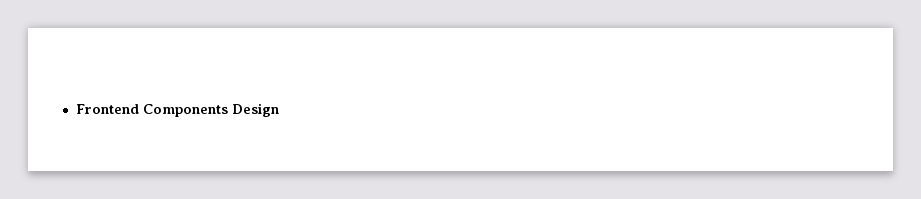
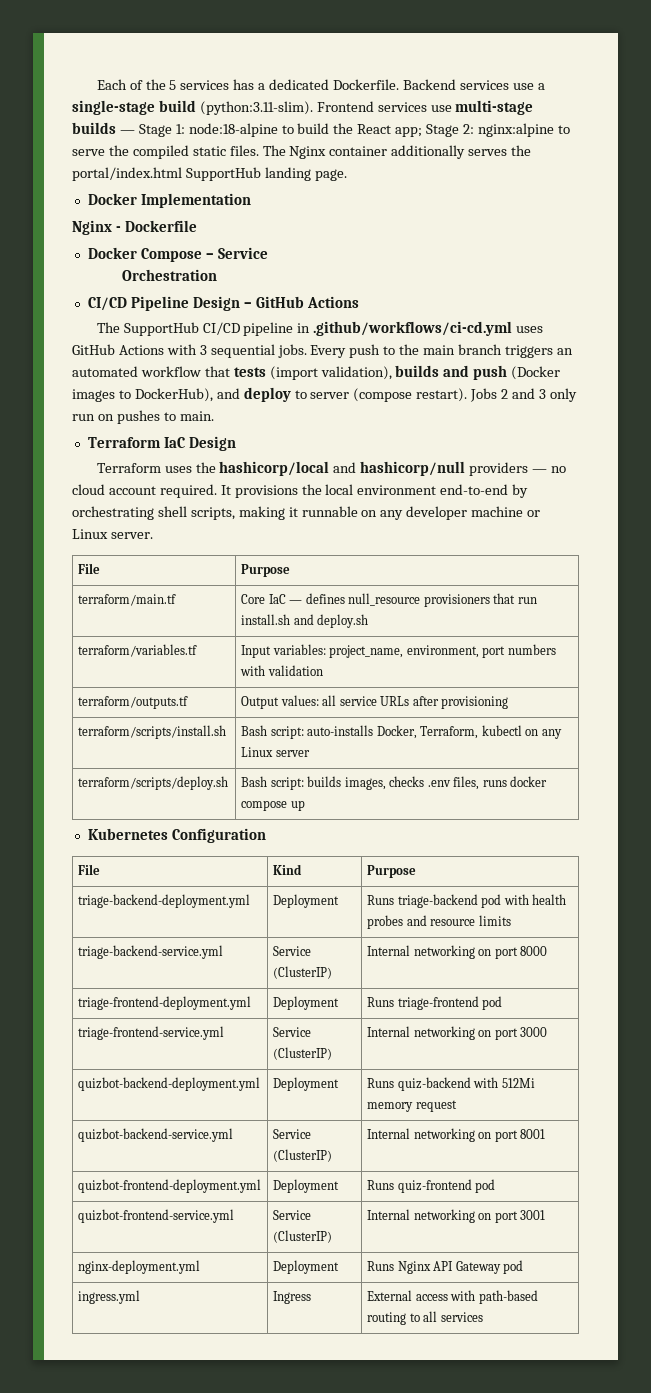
[75,103,279,117] Frontend Components Design -> [96,79,545,90] [72,100,534,115] [72,122,570,137] [72,145,532,159] [72,167,347,181] [87,193,251,208] [72,220,197,235] [87,247,268,262] [122,269,218,281] [87,296,359,311] [96,321,544,336] [72,344,573,358] [72,365,561,380] [72,387,577,402] [72,410,214,424] [87,436,236,451] [96,461,567,476] [72,484,529,498] [72,506,541,520] [72,529,153,539] [78,563,101,574] [241,564,291,577] [78,594,177,606] [241,593,537,607] [241,614,369,628] [78,644,198,657] [241,644,556,658] [240,665,323,676] [78,696,189,709] [241,695,509,709] [78,725,227,739] [241,725,562,739] [241,747,310,757] [78,776,229,790] [241,776,548,790] [241,800,305,811] [87,828,266,843] [78,864,101,875] [273,864,303,875] [367,865,417,878] [78,894,251,908] [273,894,340,908] [367,894,567,908] [367,915,511,929] [78,945,224,959] [273,946,312,956] [273,966,333,979] [367,945,548,959] [78,996,252,1010] [273,996,340,1010] [367,996,503,1010] [78,1026,225,1040] [273,1027,312,1037] [273,1047,333,1060] [367,1026,548,1040] [78,1077,261,1091] [273,1077,340,1091] [367,1077,535,1091] [367,1100,457,1112] [78,1128,234,1142] [273,1129,312,1139] [273,1149,333,1162] [367,1128,546,1142] [78,1179,262,1193] [273,1179,340,1193] [367,1179,496,1193] [78,1209,235,1223] [273,1210,312,1220] [273,1230,333,1243] [367,1209,546,1223] [78,1260,201,1274] [273,1260,340,1274] [367,1260,524,1274] [78,1290,141,1304] [273,1291,312,1304] [367,1290,538,1304] [367,1311,483,1325] Each of the 5 services has a dedicated Dockerfile. Backend services use a single-stage build (python:3.11-slim). Frontend services use multi-stage builds — Stage 1: node:18-alpine to build the React app; Stage 2: nginx:alpine to serve the compiled static files. The Nginx container additionally serves the portal/index.html SupportHub landing page. // Docker Implementation // Nginx - Dockerfile // Docker Compose – Service // Orchestration // CI/CD Pipeline Design – GitHub Actions // The SupportHub CI/CD pipeline in .github/workflows/ci-cd.yml uses GitHub Actions with 3 sequential jobs. Every push to the main branch triggers an automated workflow that tests (import validation), builds and push (Docker images to DockerHub), and deploy to server (compose restart). Jobs 2 and 3 only run on pushes to main. // Terraform IaC Design // Terraform uses the hashicorp/local and hashicorp/null providers — no cloud account required. It provisions the local environment end-to-end by orchestrating shell scripts, making it runnable on any developer machine or Linux server. // File | Purpose // terraform/main.tf | Core IaC — defines null_resource provisioners that run install.sh and deploy.sh // terraform/variables.tf | Input variables: project_name, environment, port numbers with validation // terraform/outputs.tf | Output values: all service URLs after provisioning // terraform/scripts/install.sh | Bash script: auto-installs Docker, Terraform, kubectl on any Linux server // terraform/scripts/deploy.sh | Bash script: builds images, checks .env files, runs docker compose up // Kubernetes Configuration // File | Kind | Purpose // triage-backend-deployment.yml | Deployment | Runs triage-backend pod with health probes and resource limits // triage-backend-service.yml | Service (ClusterIP) | Internal networking on port 8000 // triage-frontend-deployment.yml | Deployment | Runs triage-frontend pod // triage-frontend-service.yml | Service (ClusterIP) | Internal networking on port 3000 // quizbot-backend-deployment.yml | Deployment | Runs quiz-backend with 512Mi memory request // quizbot-backend-service.yml | Service (ClusterIP) | Internal networking on port 8001 // quizbot-frontend-deployment.yml | Deployment | Runs quiz-frontend pod // quizbot-frontend-service.yml | Service (ClusterIP) | Internal networking on port 3001 // nginx-deployment.yml | Deployment | Runs Nginx API Gateway pod // ingress.yml | Ingress | External access with path-based routing to all services

